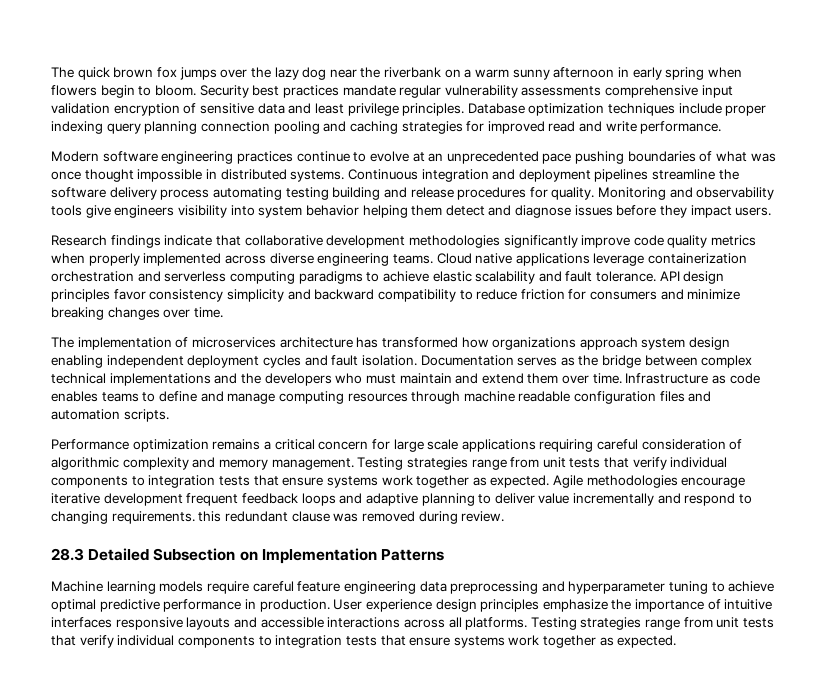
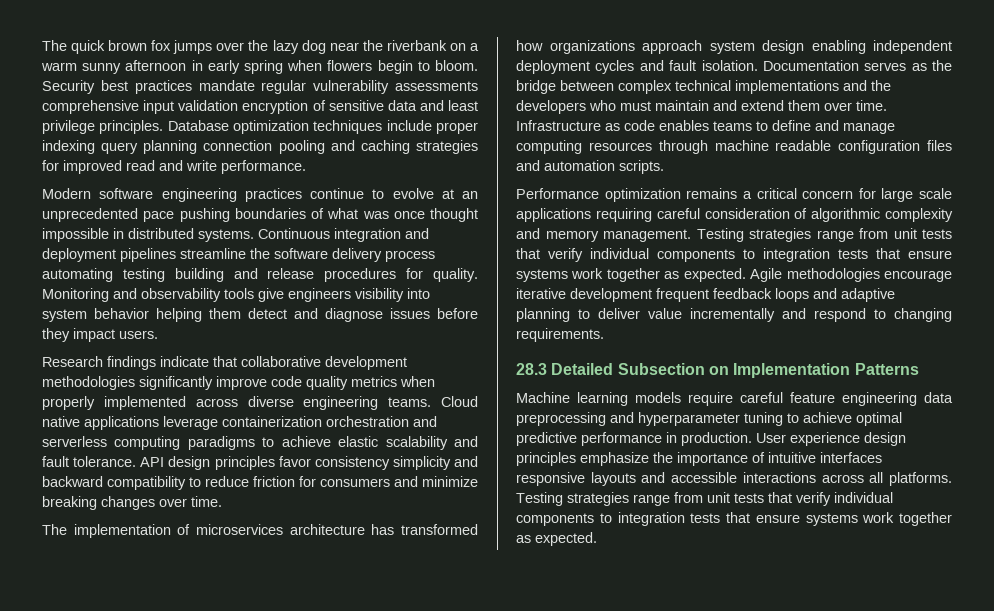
[198,511,505,524] this redundant clause was removed during review. -> (604, 335) none

